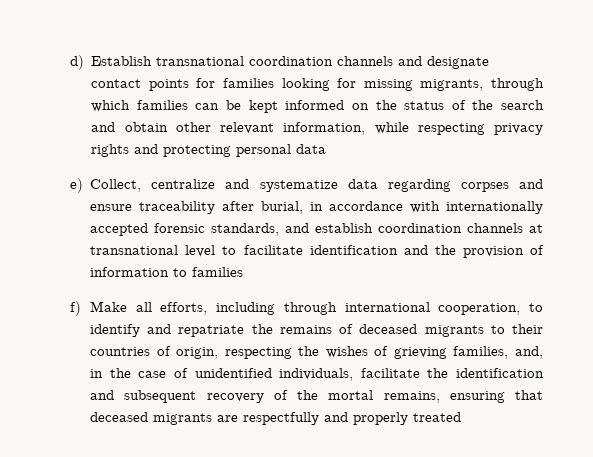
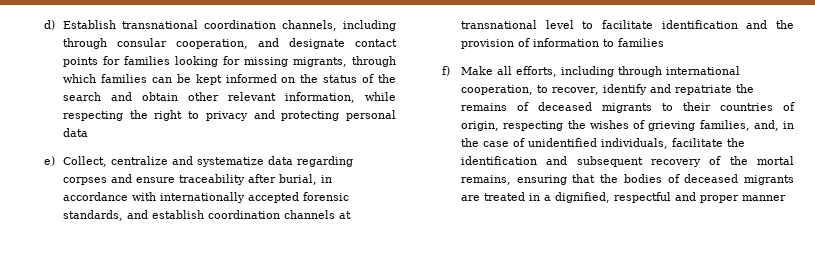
[337,56,394,66] channels -> [282,20,396,31] [63,38,249,49] channels, including through consular cooperation,
[494,123,543,135] [91,144,130,157] privacy rights -> [129,110,248,121] the right to privacy
(543, 307) none -> [552,87,600,95] recover,
[90,412,462,425] deceased migrants are respectfully and properly treated -> [600,174,794,185] [461,192,787,203] the bodies of deceased migrants are treated in a dignified, respectful and proper manner

